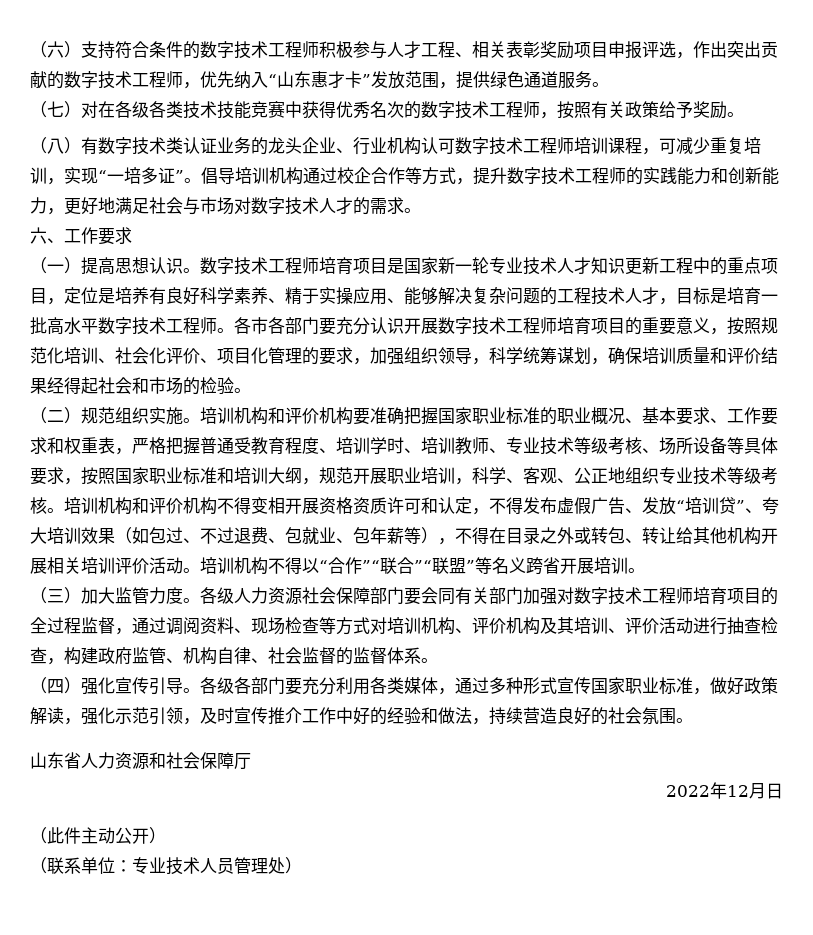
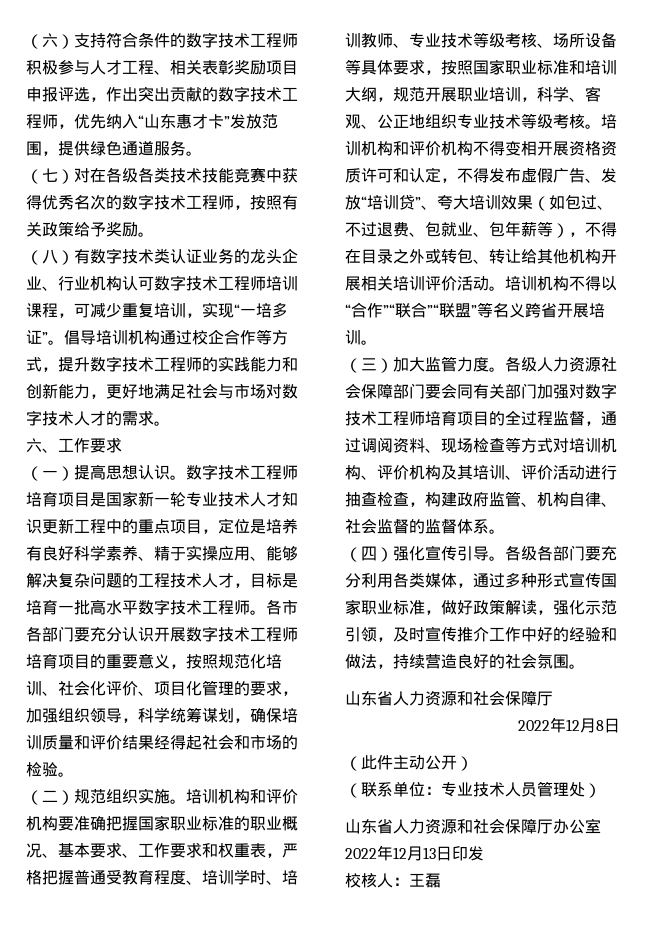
(766, 791) none -> [596,720,604,731] 8
(302, 865) none -> [345,818,601,834] [345,845,484,861] [345,873,441,888] // 山东省人力资源和社会保障厅办公室2022年12月13日印发 // 校核人：王磊

